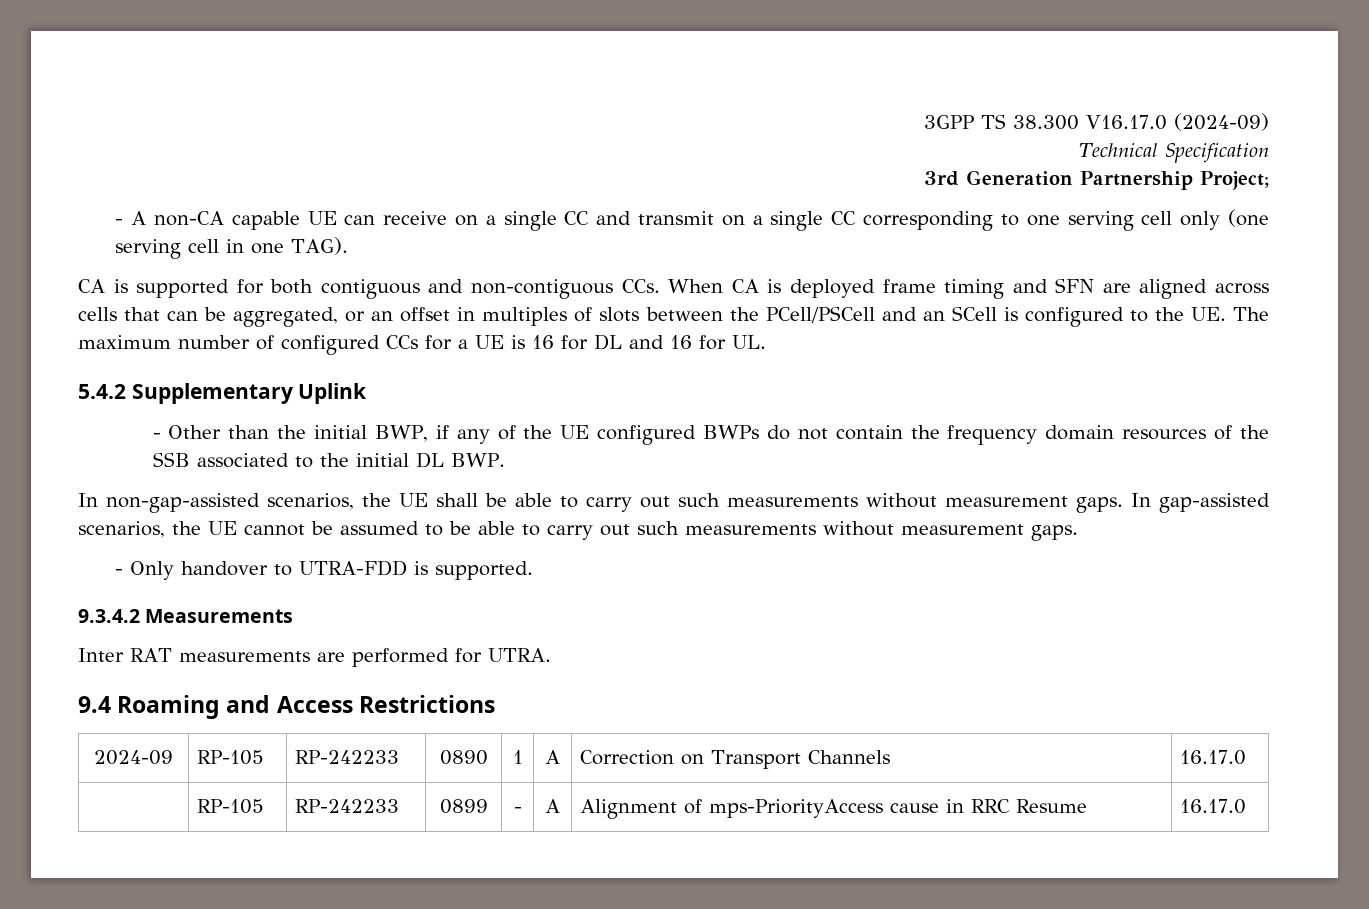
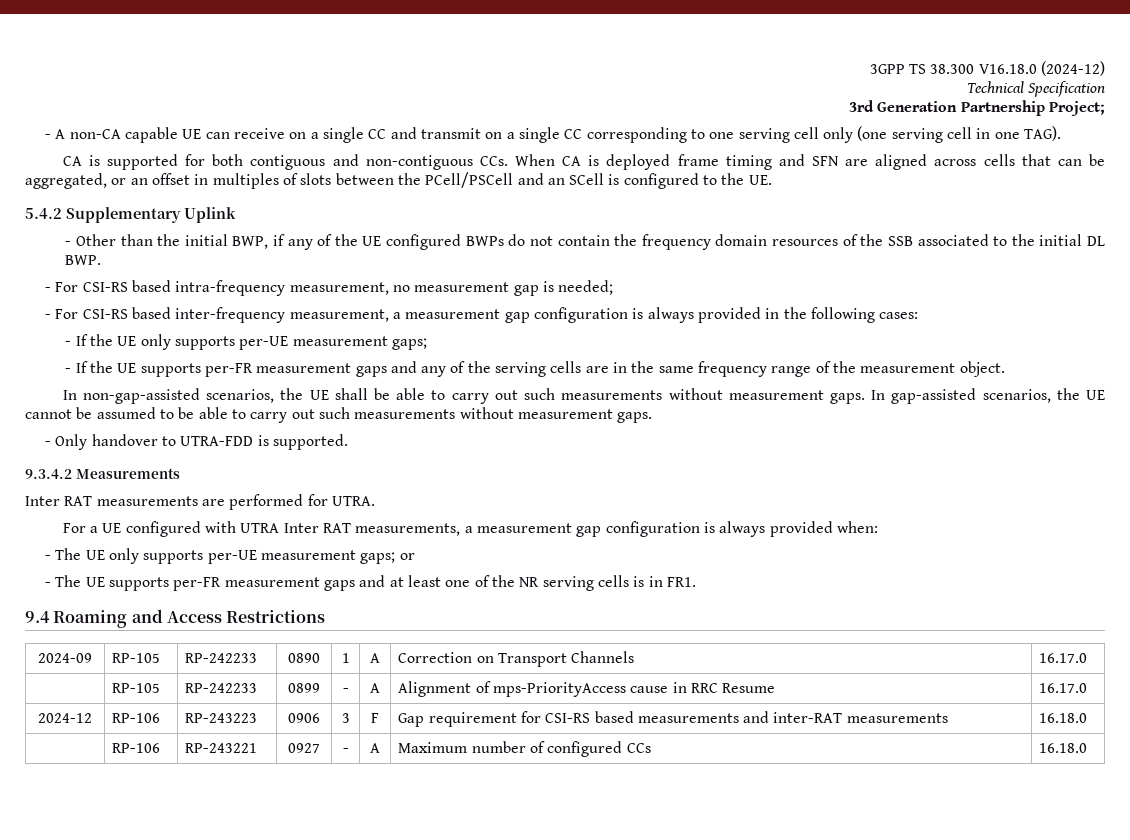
[1086,113,1269,131] V16.17.0 (2024-09) -> [978,61,1106,76] V16.18.0 (2024-12)
[1233,307,1270,321] [78,334,766,355] The maximum number of configured CCs for a UE is 16 for DL and 16 for UL. -> (772, 180) none
(505, 460) none -> [45,280,614,296] [45,307,919,323] [65,334,427,350] [65,361,1005,377] // - For CSI-RS based intra-frequency measurement, no measurement gap is needed; // - For CSI-RS based inter-frequency measurement, a measurement gap configuration is always provided in the following cases: // - If the UE only supports per-UE measurement gaps; // - If the UE supports per-FR measurement gaps and any of the serving cells are in the same frequency range of the measurement object.
(551, 655) none -> [62,521,878,537] [45,548,415,564] [45,575,696,591] // For a UE configured with UTRA Inter RAT measurements, a measurement gap configuration is always provided when: // - The UE only supports per-UE measurement gaps; or // - The UE supports per-FR measurement gaps and at least one of the NR serving cells is in FR1.
(1246, 806) none -> [38,713,92,723] [112,713,161,723] [185,713,258,723] [288,713,320,723] [341,713,350,723] [371,713,379,723] [398,711,948,727] [1039,713,1088,723] [112,743,161,753] [185,743,258,753] [288,743,320,753] [342,748,349,753] [370,743,380,753] [398,741,651,757] [1039,743,1088,753] // 2024-12 | RP-106 | RP-243223 | 0906 | 3 | F | Gap requirement for CSI-RS based measurements and inter-RAT measurements | 16.18.0 // | RP-106 | RP-243221 | 0927 | - | A | Maximum number of configured CCs | 16.18.0

